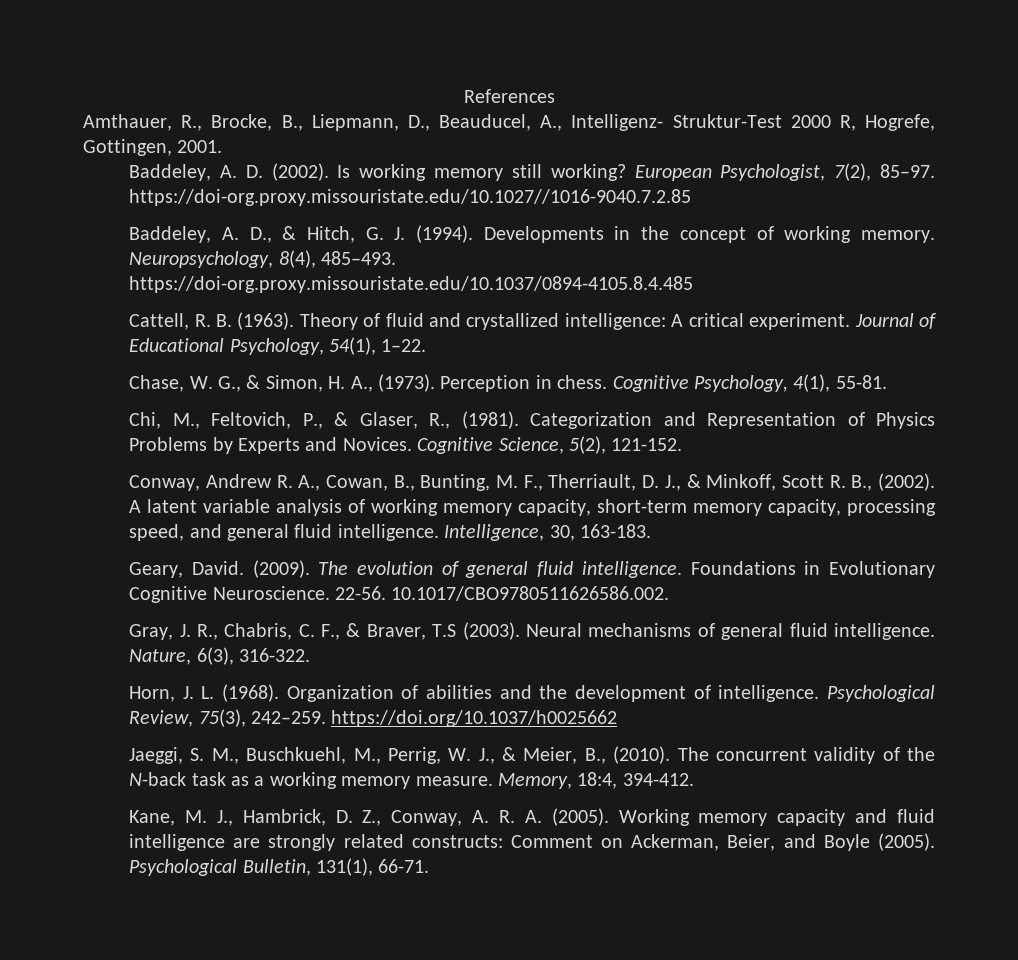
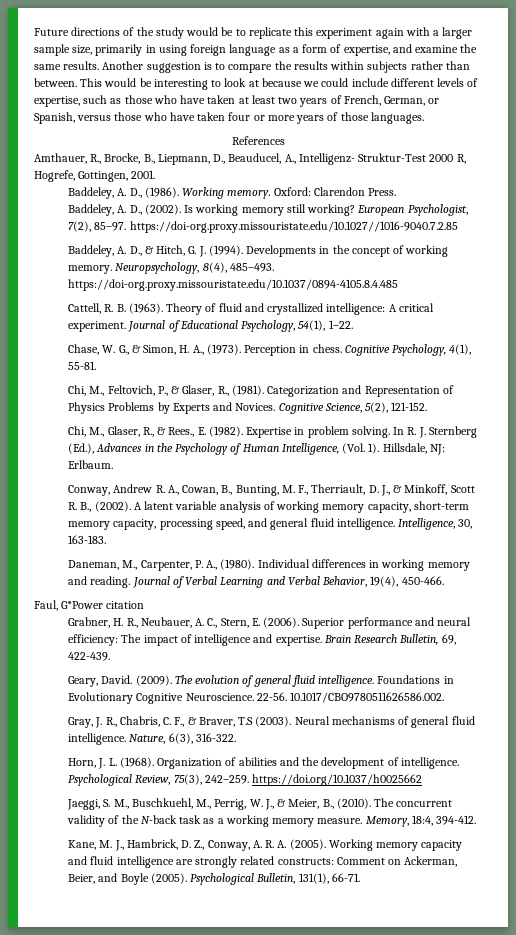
(463, 96) none -> [34,27,473,39] [34,44,478,56] [34,61,470,73] [34,78,479,90] [34,95,440,107] [34,112,424,124] Future directions of the study would be to replicate this experiment again with a larger sample size, primarily in using foreign language as a form of expertise, and examine the same results. Another suggestion is to compare the results within subjects rather than between. This would be interesting to look at because we could include different levels of expertise, such as those who have taken at least two years of French, German, or Spanish, versus those who have taken four or more years of those languages. //
[245,165,263,178] D. -> [129,187,397,199] [68,204,142,216] D., (1986). Working memory. Oxford: Clarendon Press. // Baddeley, A. D.,
(683, 444) none -> [68,426,477,438] [68,443,445,455] [68,460,114,469] // Chi, M., Glaser, R., & Rees., E. (1982). Expertise in problem solving. In R. J. Sternberg (Ed.), Advances in the Psychology of Human Intelligence, (Vol. 1). Hillsdale, NJ: Erlbaum.
(651, 531) none -> [68,559,470,571] [68,576,444,588] [34,600,145,611] [68,617,472,629] [68,634,456,646] [68,652,111,661] // Daneman, M., Carpenter, P. A., (1980). Individual differences in working memory and reading. Journal of Verbal Learning and Verbal Behavior, 19(4), 450-466. // Faul, G*Power citation // Grabner, H. R., Neubauer, A. C., Stern, E. (2006). Superior performance and neural efficiency: The impact of intelligence and expertise. Brain Research Bulletin, 69, 422-439.

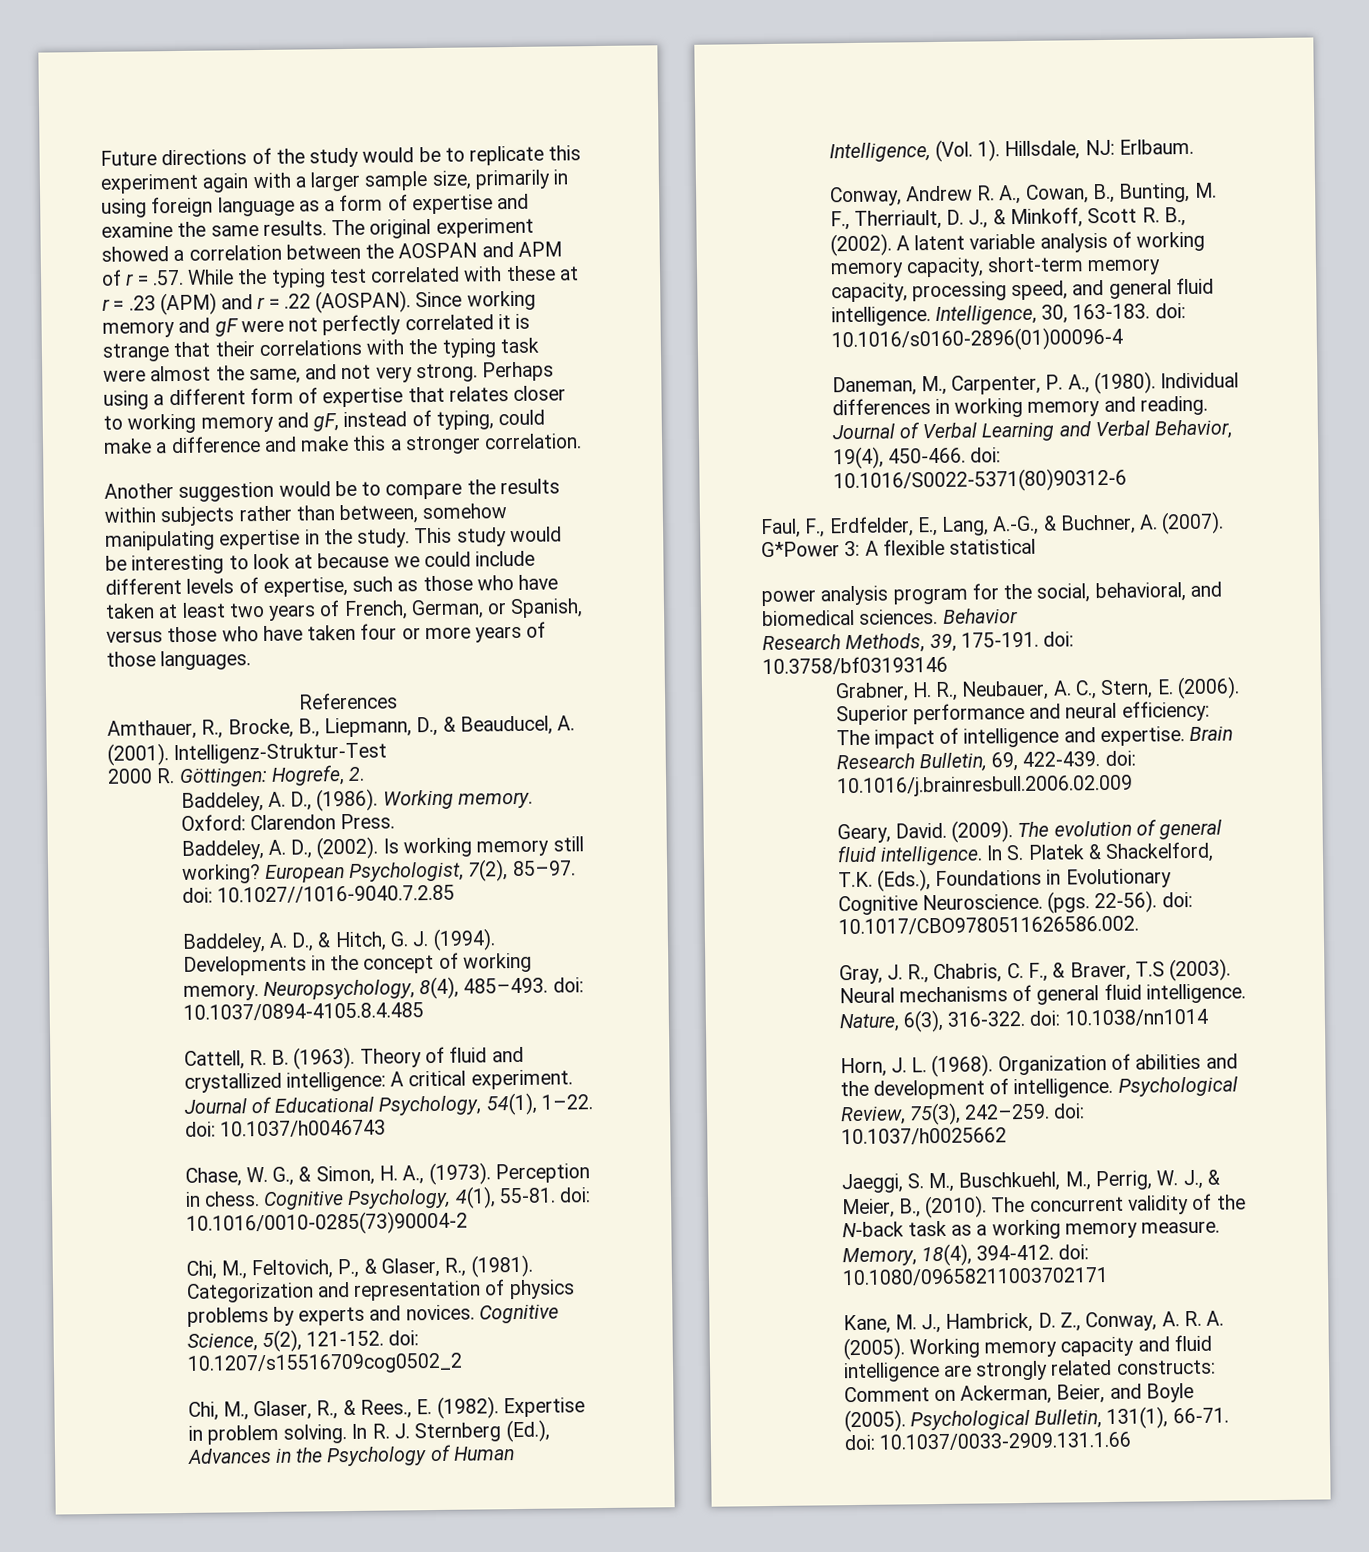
[343,45,390,56] expertise, -> [411,194,493,215] expertise
[102,61,212,73] Another suggestion is -> [331,217,534,239] [101,241,562,262] [101,265,579,288] [102,290,536,316] [102,313,531,338] [102,337,539,362] [103,361,555,385] [103,385,567,410] [103,409,546,434] [103,433,583,455] [104,480,357,502] The original experiment showed a correlation between the AOSPAN and APM of r = .57. While the typing test correlated with these at r = .23 (APM) and r = .22 (AOSPAN). Since working memory and gF were not perfectly correlated it is strange that their correlations with the typing task were almost the same, and not very strong. Perhaps using a different form of expertise that relates closer to working memory and gF, instead of typing, could make a difference and make this a stronger correlation. // Another suggestion would be
[34,78,103,87] between. This -> [339,503,508,525] [105,527,507,551] between, somehow manipulating expertise in the study. This study
[228,153,466,165] [34,170,156,182] Beauducel, A., Intelligenz- Struktur-Test 2000 R, Hogrefe, Gottingen, 2001. -> [442,715,576,736] [107,742,388,766] [107,765,366,787] & Beauducel, A. (2001). Intelligenz-Struktur-Test // 2000 R. Göttingen: Hogrefe, 2.
[129,221,458,233] https://doi-org.proxy.missouristate.edu/10.1027//1016-9040.7.2.85 -> [181,884,455,904] doi: 10.1027//1016-9040.7.2.85
[68,279,399,291] https://doi-org.proxy.missouristate.edu/10.1037/0894-4105.8.4.485 -> [552,977,584,993] [182,1002,424,1021] doi: 10.1037/0894-4105.8.4.485
(353, 324) none -> [184,1119,386,1138] doi: 10.1037/h0046743
(97, 365) none -> [559,1187,592,1203] [185,1210,468,1236] doi: 10.1016/0010-0285(73)90004-2
[364,385,454,397] [68,402,276,414] Representation of Physics Problems by Experts and Novices. -> [353,1279,575,1301] [186,1304,475,1327] representation of physics problems by experts and novices.
(428, 406) none -> [388,1330,420,1346] [186,1352,463,1375] doi: 10.1207/s15516709cog0502_2
(107, 539) none -> [1154,303,1186,319] [830,326,1123,353] doi: 10.1016/s0160-2896(01)00096-4
(444, 580) none -> [970,447,1002,463] [832,467,1127,494] doi: 10.1016/S0022-5371(80)90312-6
[61,601,145,609] G*Power citation -> [804,511,1225,538] [761,538,1037,558] [761,581,1222,607] [762,608,1018,627] [762,631,1075,654] [762,655,948,676] F., Erdfelder, E., Lang, A.-G., & Buchner, A. (2007). G*Power 3: A flexible statistical // power analysis program for the social, behavioral, and biomedical sciences. Behavior // Research Methods, 39, 175-191. doi: 10.3758/bf03193146
(111, 656) none -> [1104,750,1136,767] [836,774,1133,798] doi: 10.1016/j.brainresbull.2006.02.009
(375, 681) none -> [986,841,1215,864] [837,869,931,892] In S. Platek & Shackelford, T.K. (Eds.),
[256,692,287,701] 22-56. -> [1047,890,1193,914] (pgs. 22-56). doi:
(236, 737) none -> [1029,1008,1208,1027] doi: 10.1038/nn1014
[252,774,423,786] https://doi.org/10.1037/h0025662 -> [1053,1103,1086,1119] [840,1127,1007,1146] doi: 10.1037/h0025662
[411,815,433,826] 18:4, -> [920,1243,972,1267] 18(4),
(477, 820) none -> [1058,1244,1090,1260] [841,1267,1109,1287] doi: 10.1080/09658211003702171
(360, 877) none -> [843,1431,1132,1451] doi: 10.1037/0033-2909.131.1.66

